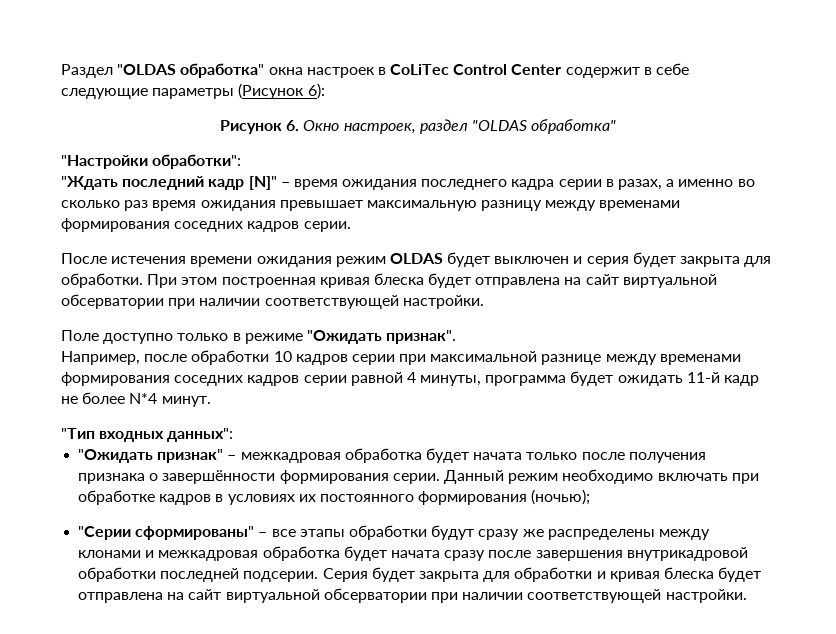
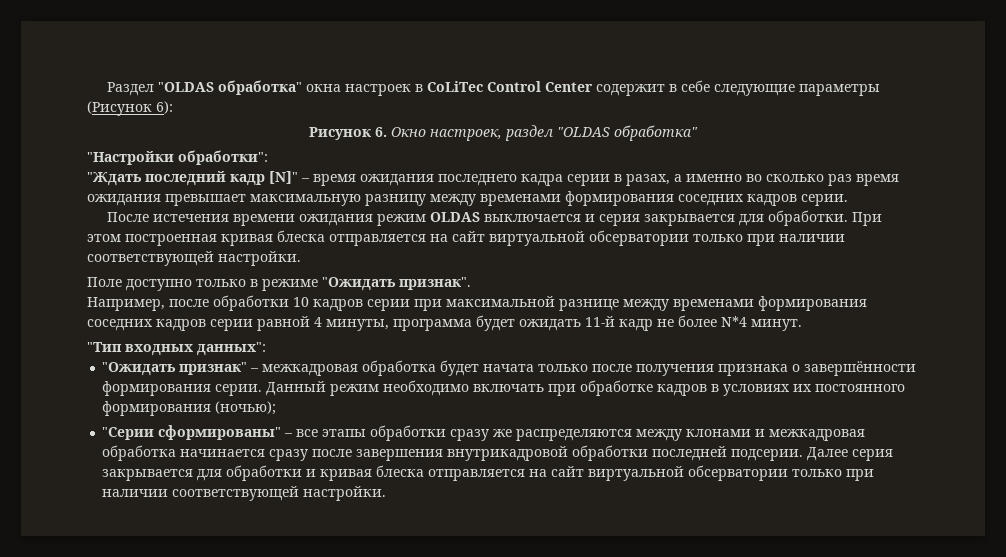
[447,252,741,267] будет выключен и серия будет закрыта -> [484,214,736,226] выключается и серия закрывается
[428,273,717,288] [61,294,164,309] будет отправлена на сайт виртуальной обсерватории -> [329,230,743,246] отправляется на сайт виртуальной обсерватории только
[431,525,475,540] будут -> (447, 433) none
[547,529,655,540] распределены -> [516,429,633,441] распределяются
[343,546,440,561] будет начата -> [180,449,266,457] начинается
[322,567,479,582] Серия будет закрыта -> [807,447,894,461] [102,469,194,481] Далее серия закрывается
[718,567,762,582] [78,588,427,603] будет отправлена на сайт виртуальной обсерватории -> [428,465,843,481] отправляется на сайт виртуальной обсерватории только

